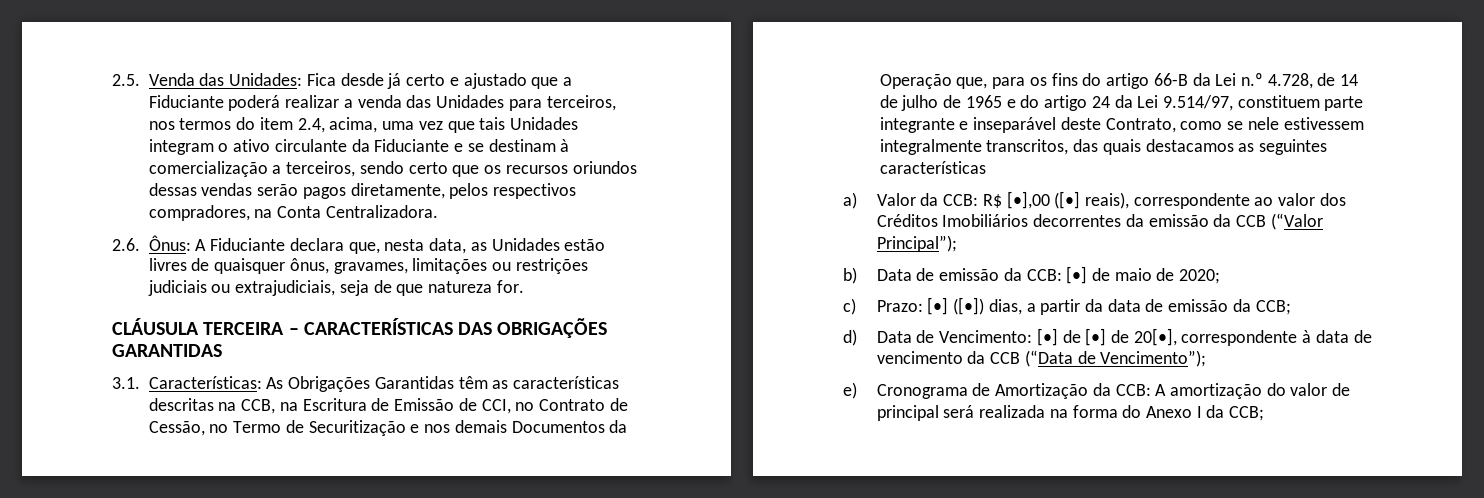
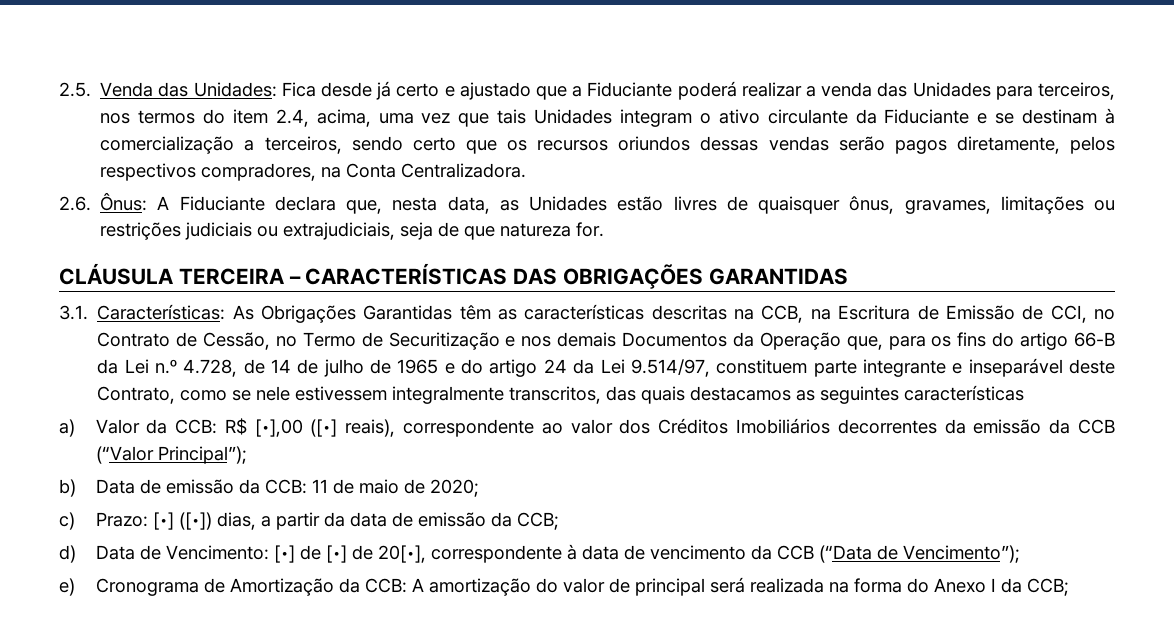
[1066,266,1088,284] [•] -> [311,479,328,493] 11

